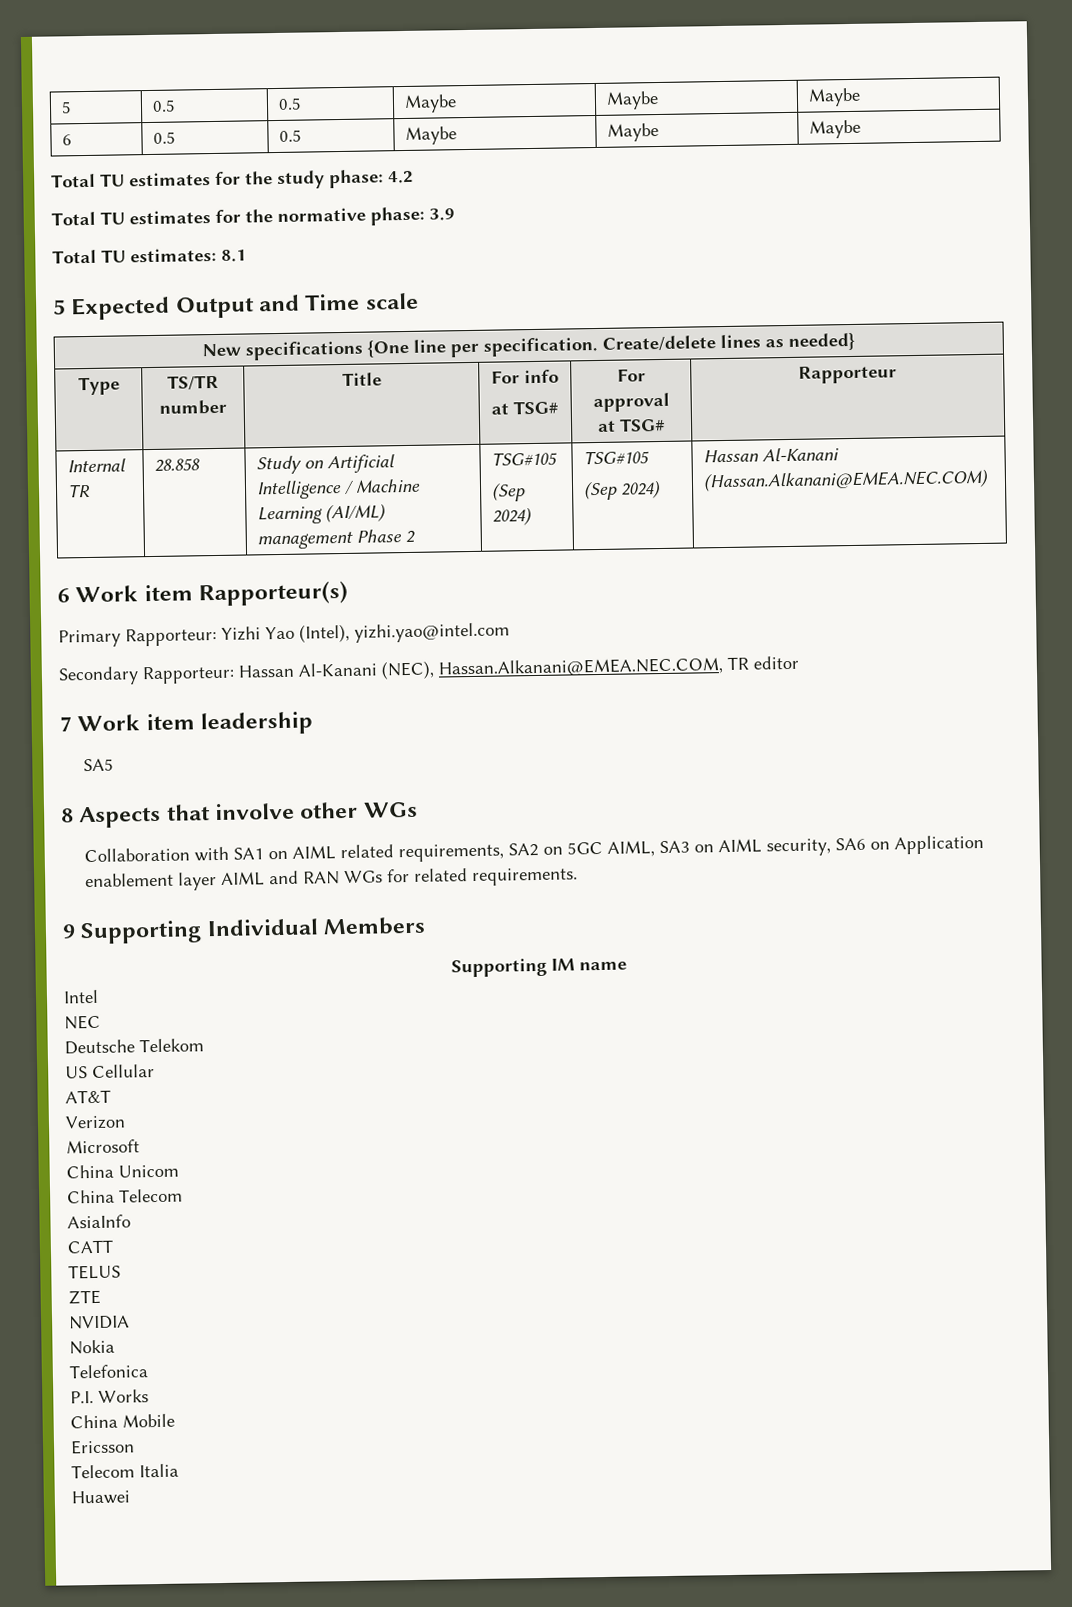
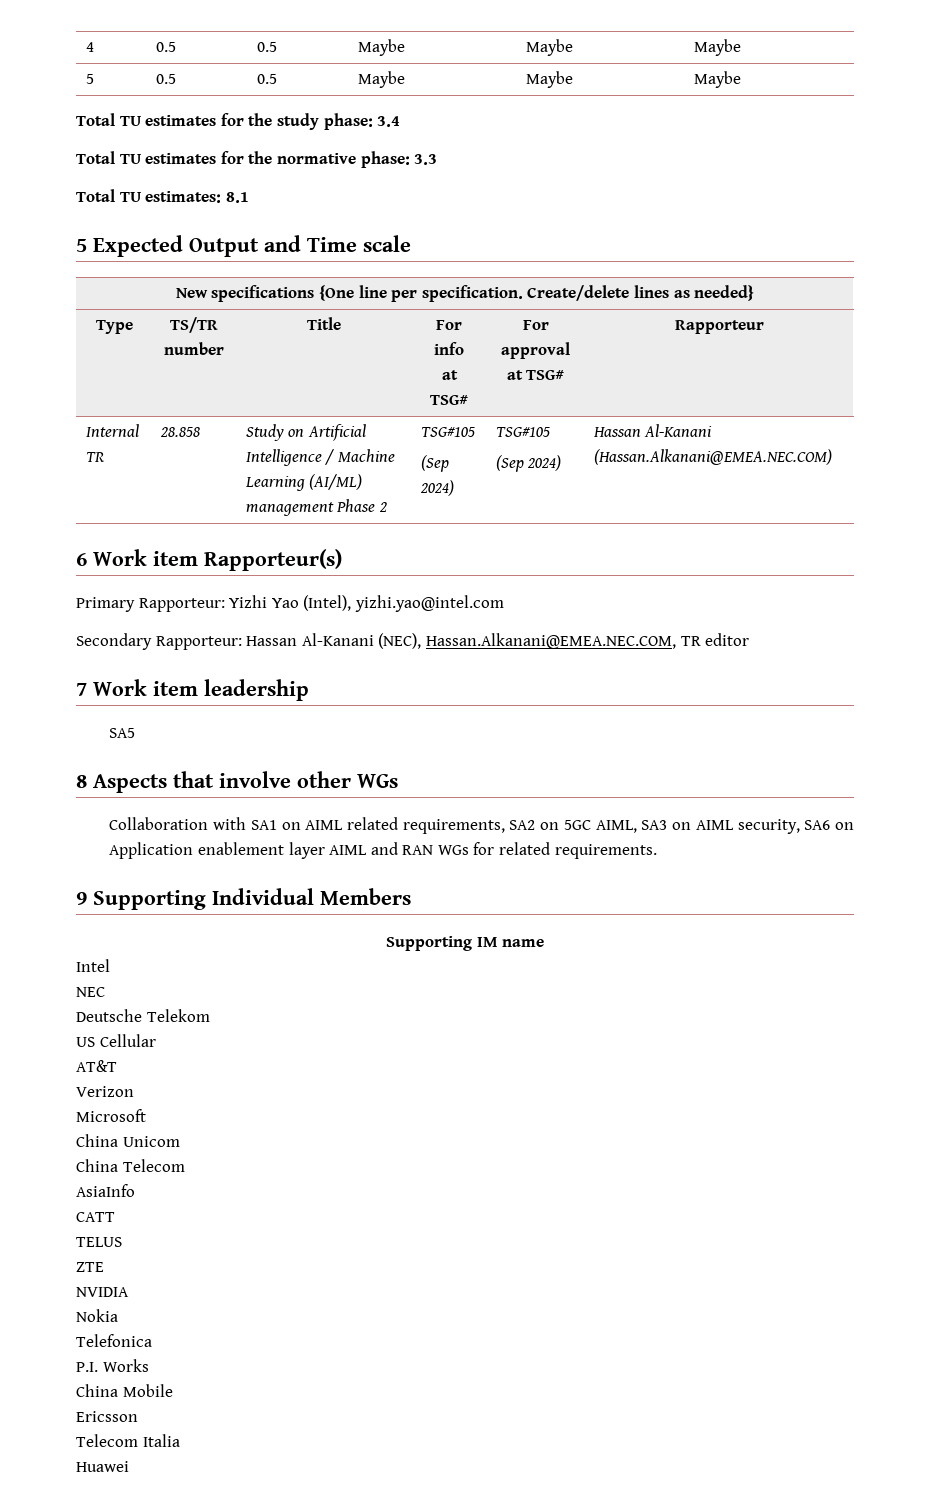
[61,101,73,114] [152,99,177,112] [278,97,303,110] [404,94,458,113] [606,90,660,110] [808,87,862,107] [62,134,73,146] 5 | 0.5 | 0.5 | Maybe | Maybe | Maybe // 6 -> [85,42,94,52] [155,42,176,52] [256,42,277,52] [357,39,405,56] [525,39,573,56] [693,39,741,56] [85,74,94,84] 4 | 0.5 | 0.5 | Maybe | Maybe | Maybe // 5
[388,170,414,184] 4.2 -> [377,116,401,127] 3.4
[429,208,455,221] 3.9 -> [414,154,438,165] 3.3

